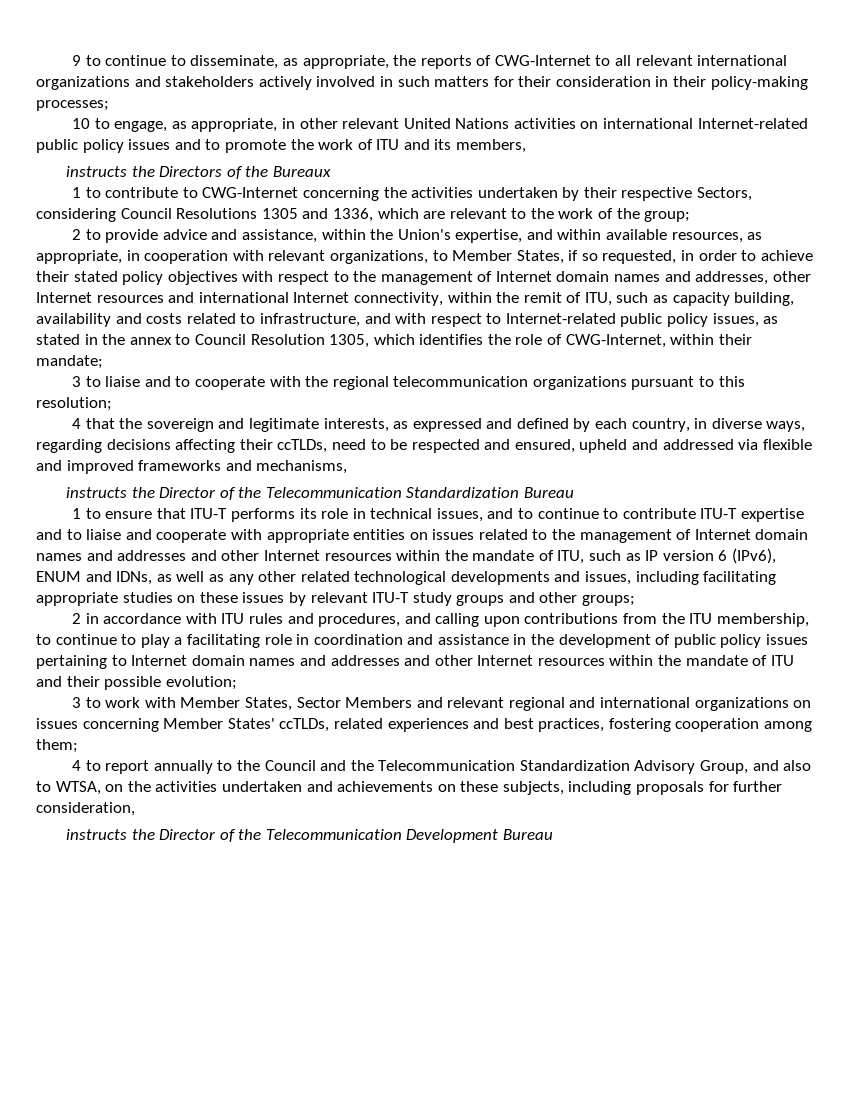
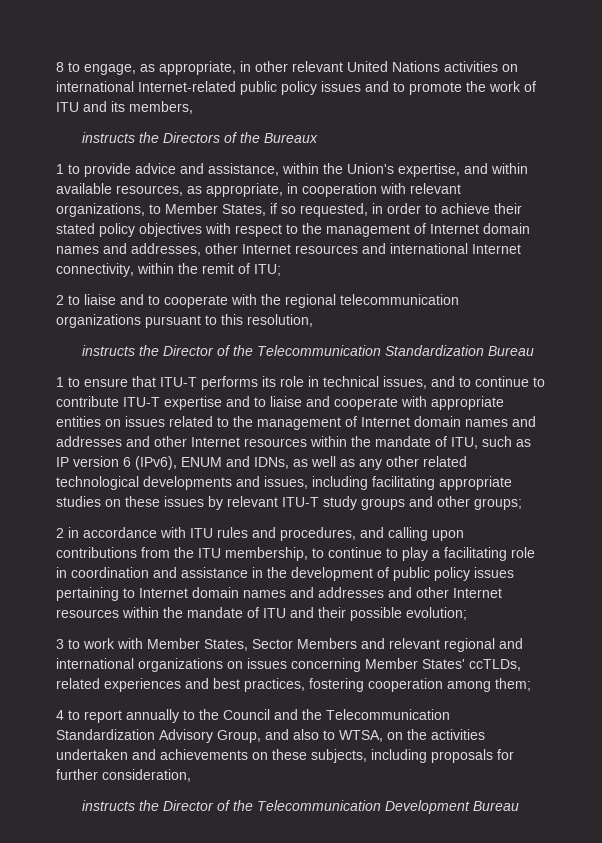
[71,55,788,69] [36,76,808,90] [36,100,109,111] [71,118,90,129] 9 to continue to disseminate, as appropriate, the reports of CWG-Internet to all relevant international organizations and stakeholders actively involved in such matters for their consideration in their policy-making processes; // 10 -> [56,62,64,72] 8
[105,187,753,201] [36,208,691,222] [71,229,101,240] contribute to CWG-Internet concerning the activities undertaken by their respective Sectors, considering Council Resolutions 1305 and 1336, which are relevant to the work of the group; // 2 to -> (80, 169) none
[584,292,795,306] [36,313,779,327] [36,334,752,348] [36,355,103,369] [71,376,81,387] ITU, such as capacity building, availability and costs related to infrastructure, and with respect to Internet-related public policy issues, as stated in the annex to Council Resolution 1305, which identifies the role of CWG-Internet, within their mandate; // 3 -> [254,264,281,276] [56,295,64,305] ITU; // 2
[36,397,112,411] [71,418,806,432] [36,439,812,453] [36,460,348,474] resolution; // 4 that the sovereign and legitimate interests, as expressed and defined by each country, in diverse ways, regarding decisions affecting their ccTLDs, need to be respected and ensured, upheld and addressed via flexible and improved frameworks and mechanisms, -> [247,314,313,327] resolution,

